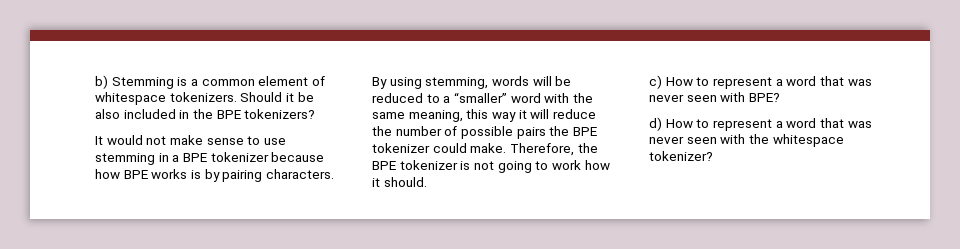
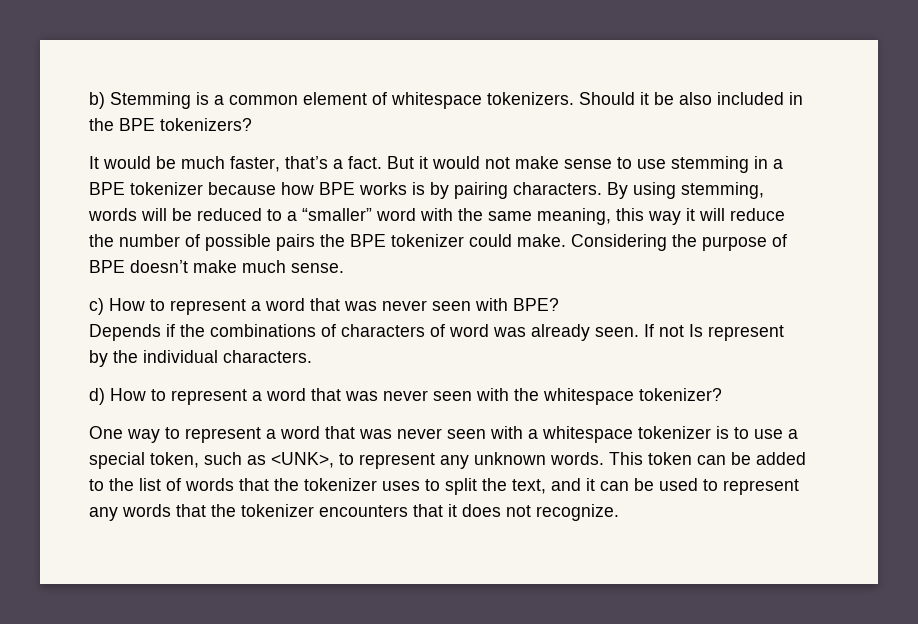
(143, 140) none -> [156,156,480,172] be much faster, that’s a fact. But it would
[509,143,598,156] [372,160,610,173] [372,177,427,187] Therefore, the BPE tokenizer is not going to work how it should. -> [571,234,787,251] [89,260,344,273] Considering the purpose of BPE doesn’t make much sense.
(780, 97) none -> [89,324,784,341] [89,350,312,367] // Depends if the combinations of characters of word was already seen. If not Is represent by the individual characters.
(713, 156) none -> [89,426,798,443] [89,452,806,469] [89,478,799,495] [89,504,619,521] // One way to represent a word that was never seen with a whitespace tokenizer is to use a special token, such as <UNK>, to represent any unknown words. This token can be added to the list of words that the tokenizer uses to split the text, and it can be used to represent any words that the tokenizer encounters that it does not recognize.

